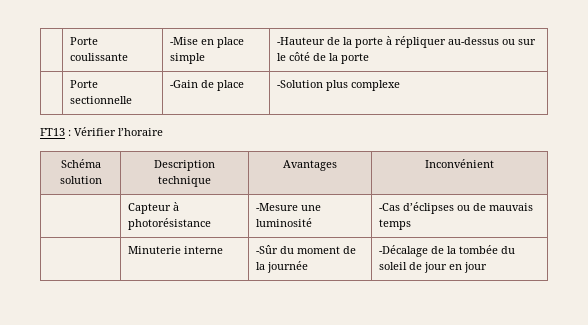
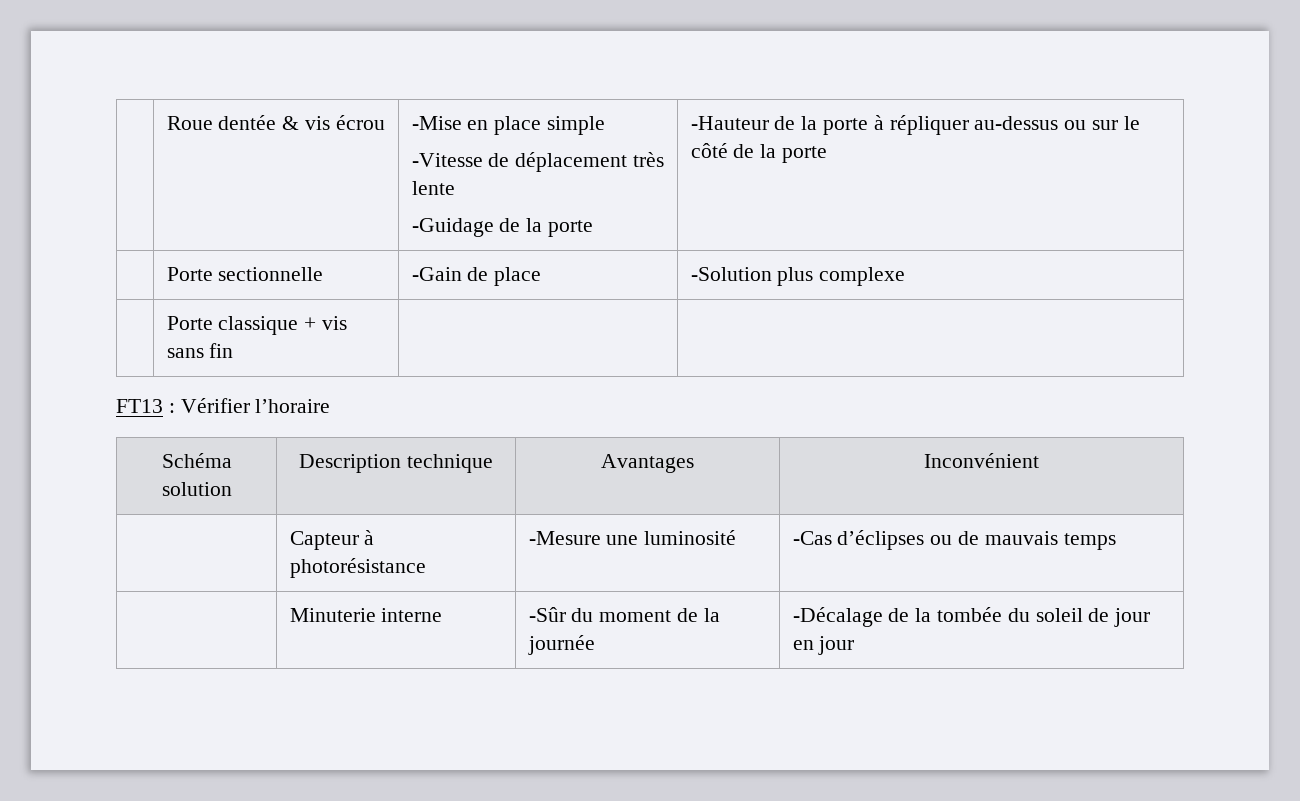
[70,37,99,45] [70,53,129,61] | Porte coulissante -> [166,115,385,130] | Roue dentée & vis écrou
(206, 58) none -> [411,152,664,172] [411,181,455,195] [411,218,593,237] // -Vitesse de déplacement très lente // -Guidage de la porte
(401, 85) none -> [166,316,347,335] [166,343,234,358] // | Porte classique + vis sans fin | |

